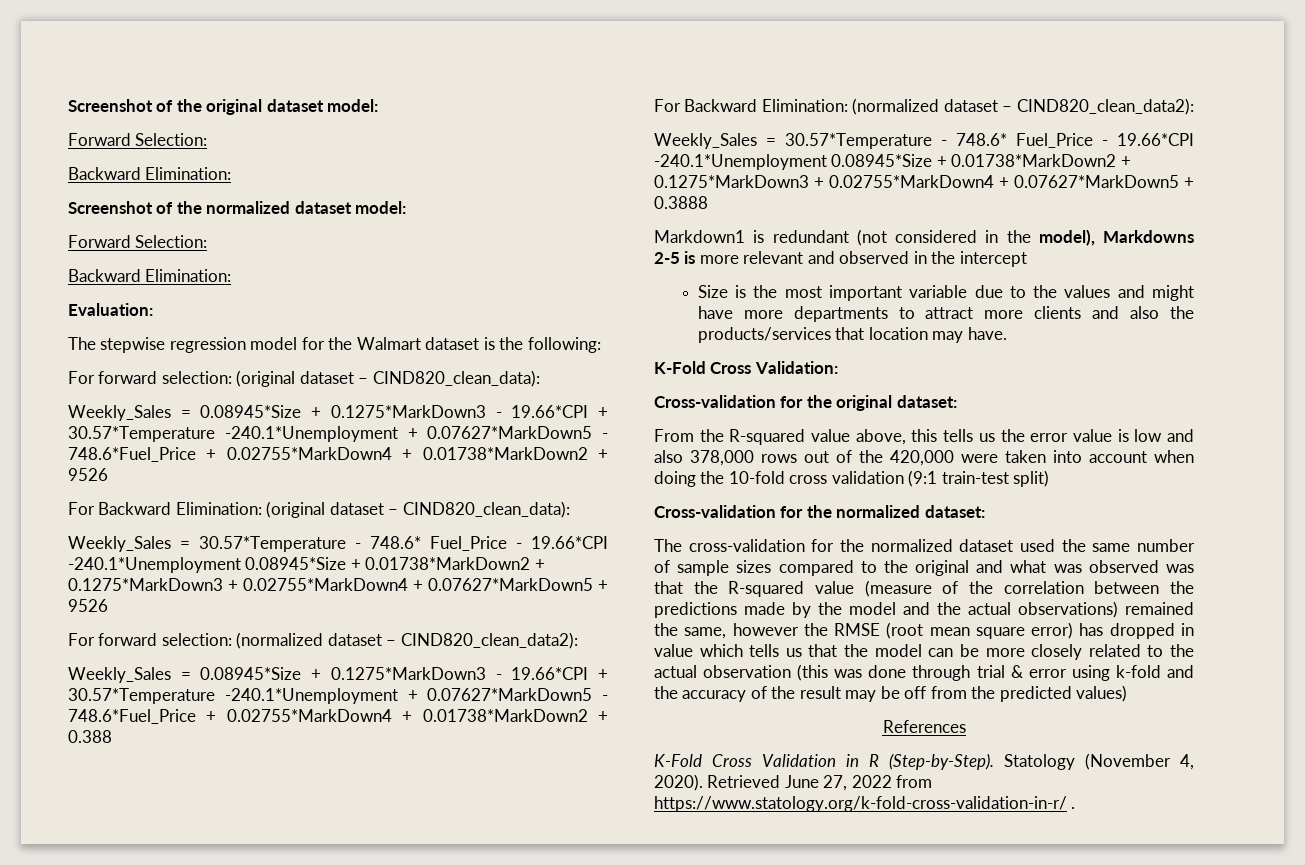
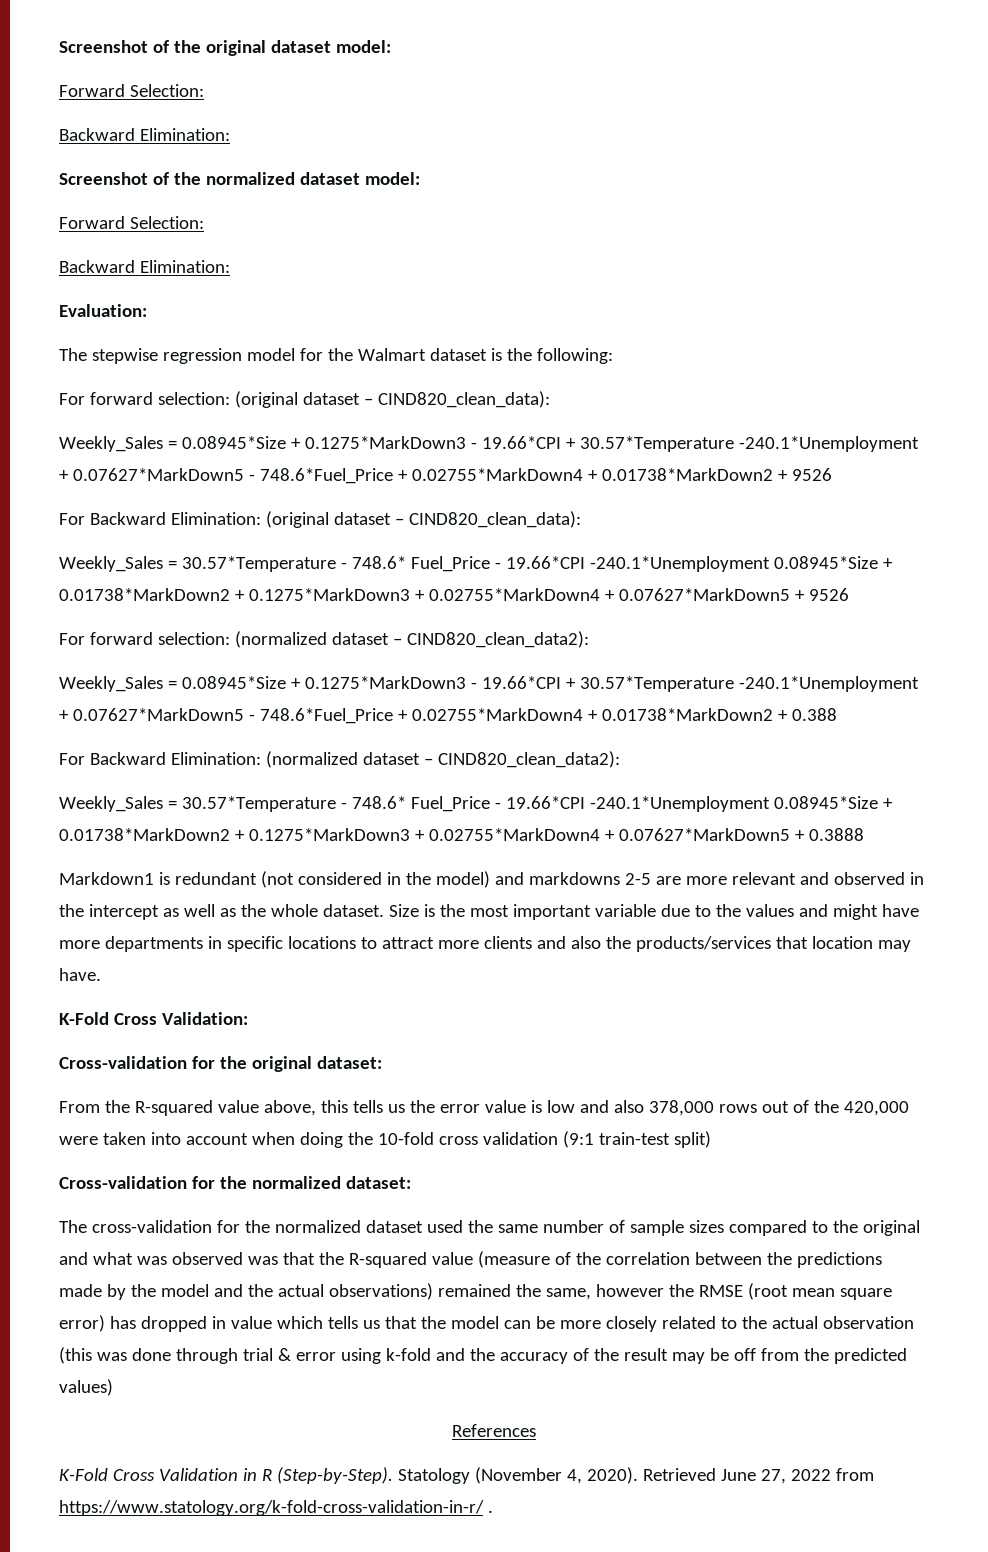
[1038,229,1194,246] [654,251,696,264] model), Markdowns 2-5 is -> [435,871,681,888] model) and markdowns 2-5 are
(1027, 259) // -> [162,904,384,917] as well as the whole dataset.
(888, 314) none -> [207,936,356,952] in specific locations

